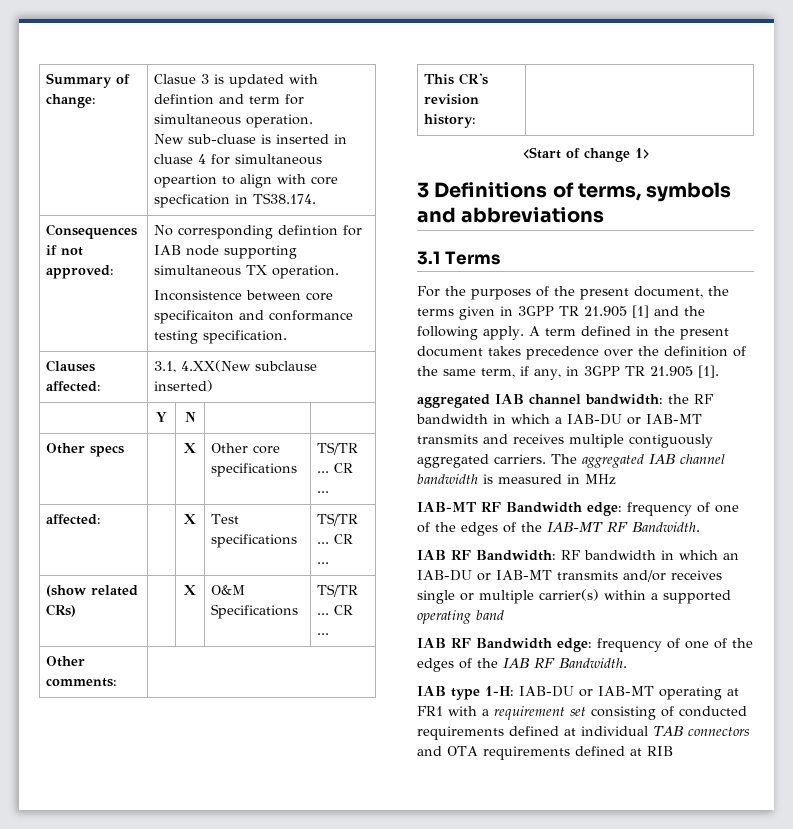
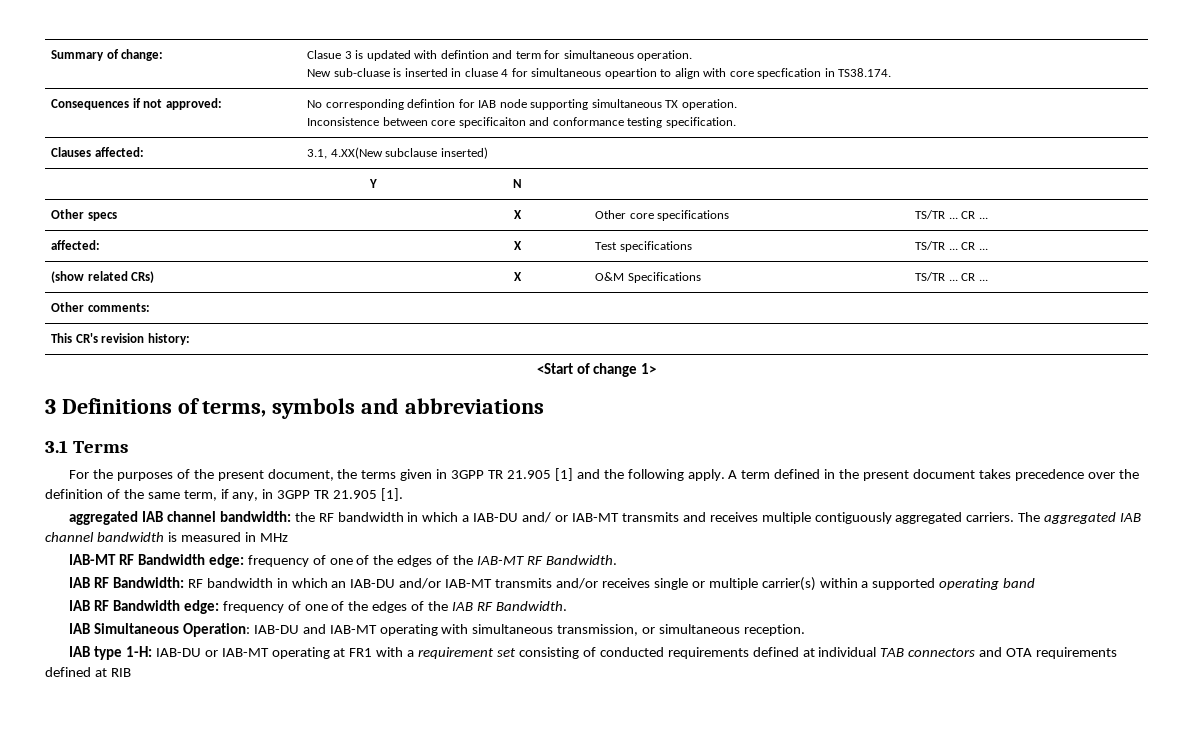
(622, 419) none -> [522,512,552,523] and/
[477,573,491,581] or -> [399,578,442,589] and/or
(627, 663) none -> [69,623,806,637] // IAB Simultaneous Operation: IAB-DU and IAB-MT operating with simultaneous transmission, or simultaneous reception.

